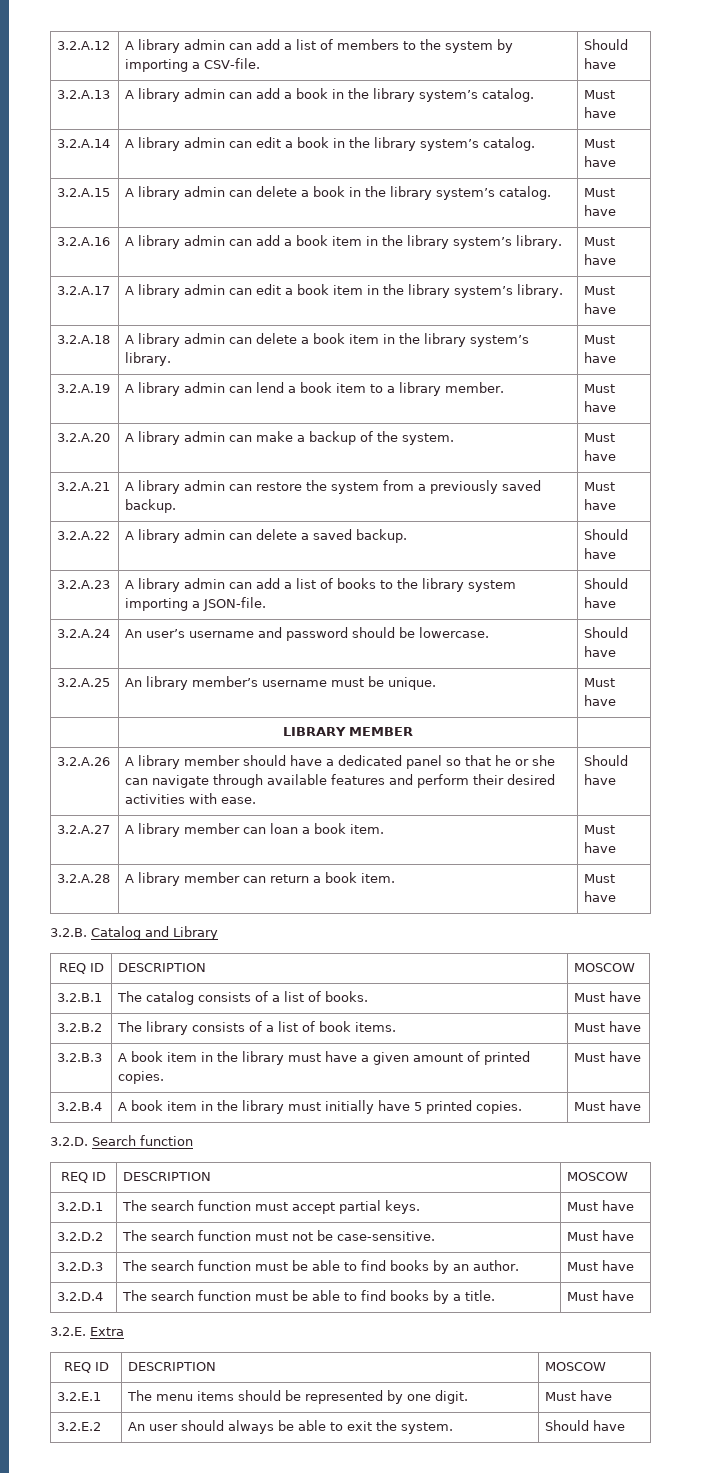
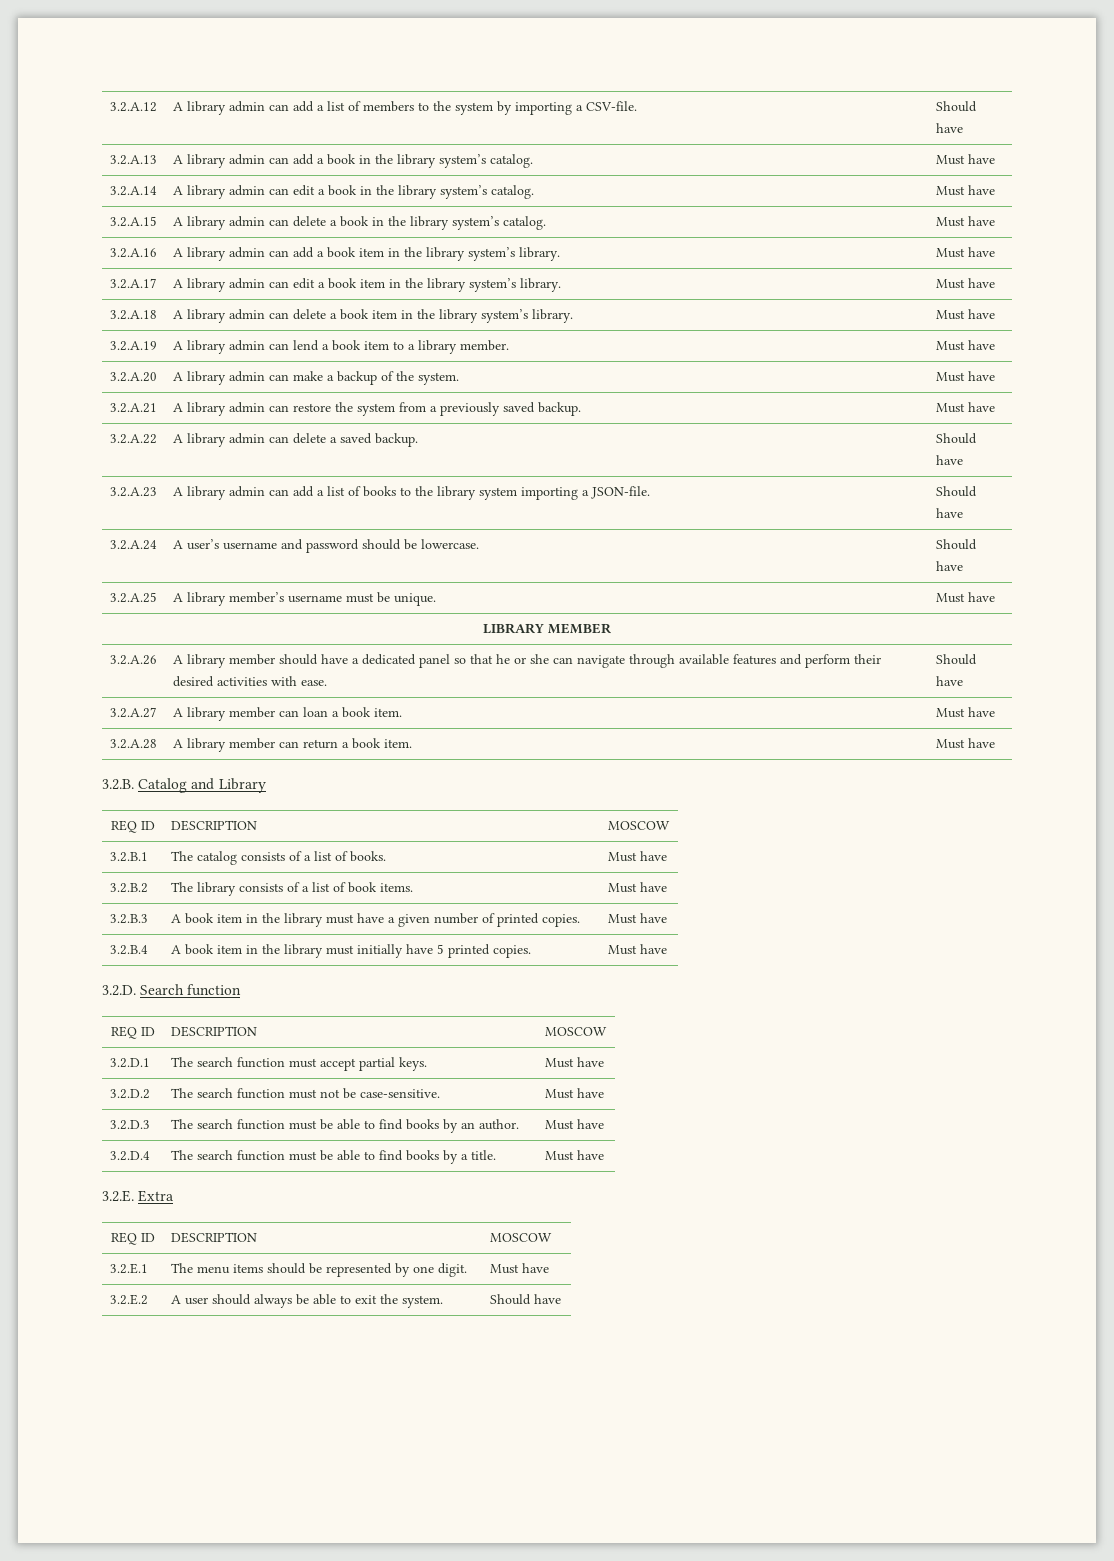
[125,629,143,638] An -> [172,540,183,549] A
[125,678,143,687] An -> [172,593,183,602] A
[413,1053,464,1062] amount -> [433,913,478,924] number
[128,1422,146,1431] An -> [170,1295,181,1304] A

